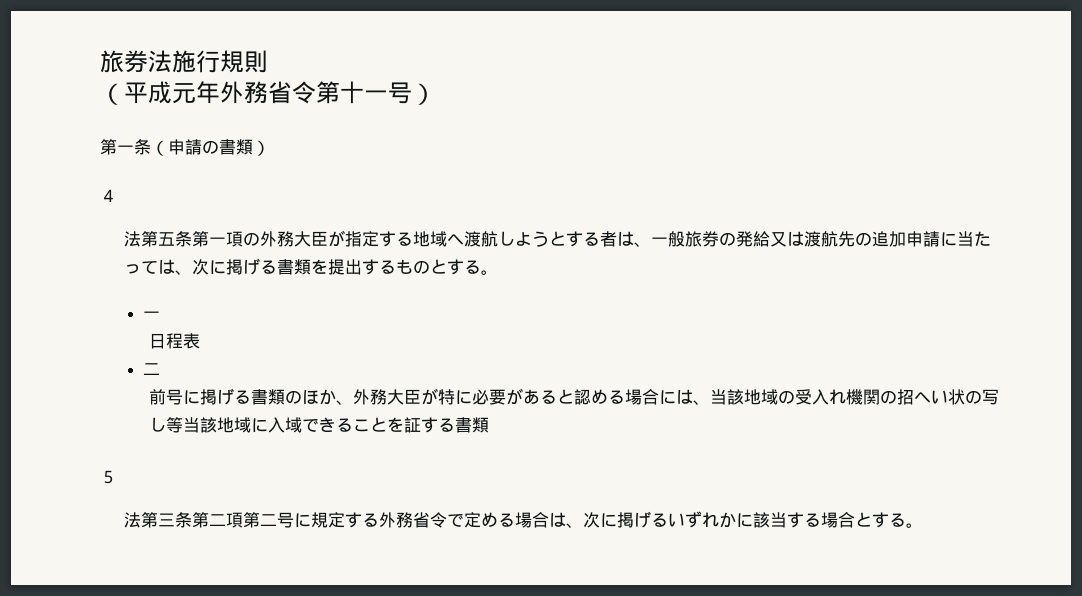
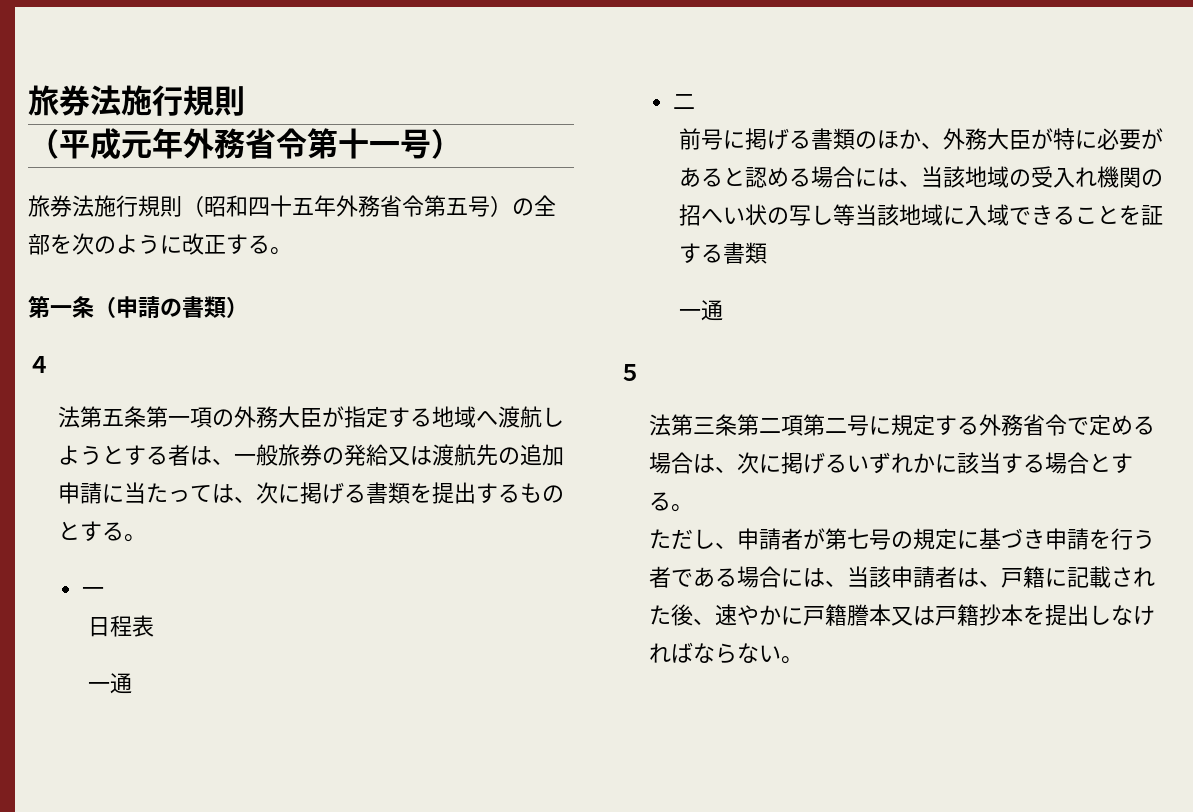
(436, 94) none -> [28,195,556,217] [28,233,292,255] // 旅券法施行規則（昭和四十五年外務省令第五号）の全部を次のように改正する。
(200, 341) none -> [87,673,132,694] // 一通
(489, 425) none -> [678,300,723,321] // 一通
(924, 525) none -> [648,528,1155,550] [648,566,1155,588] [648,604,1155,626] [648,642,803,664] // ただし、申請者が第七号の規定に基づき申請を行う者である場合には、当該申請者は、戸籍に記載された後、速やかに戸籍謄本又は戸籍抄本を提出しなければならない。

